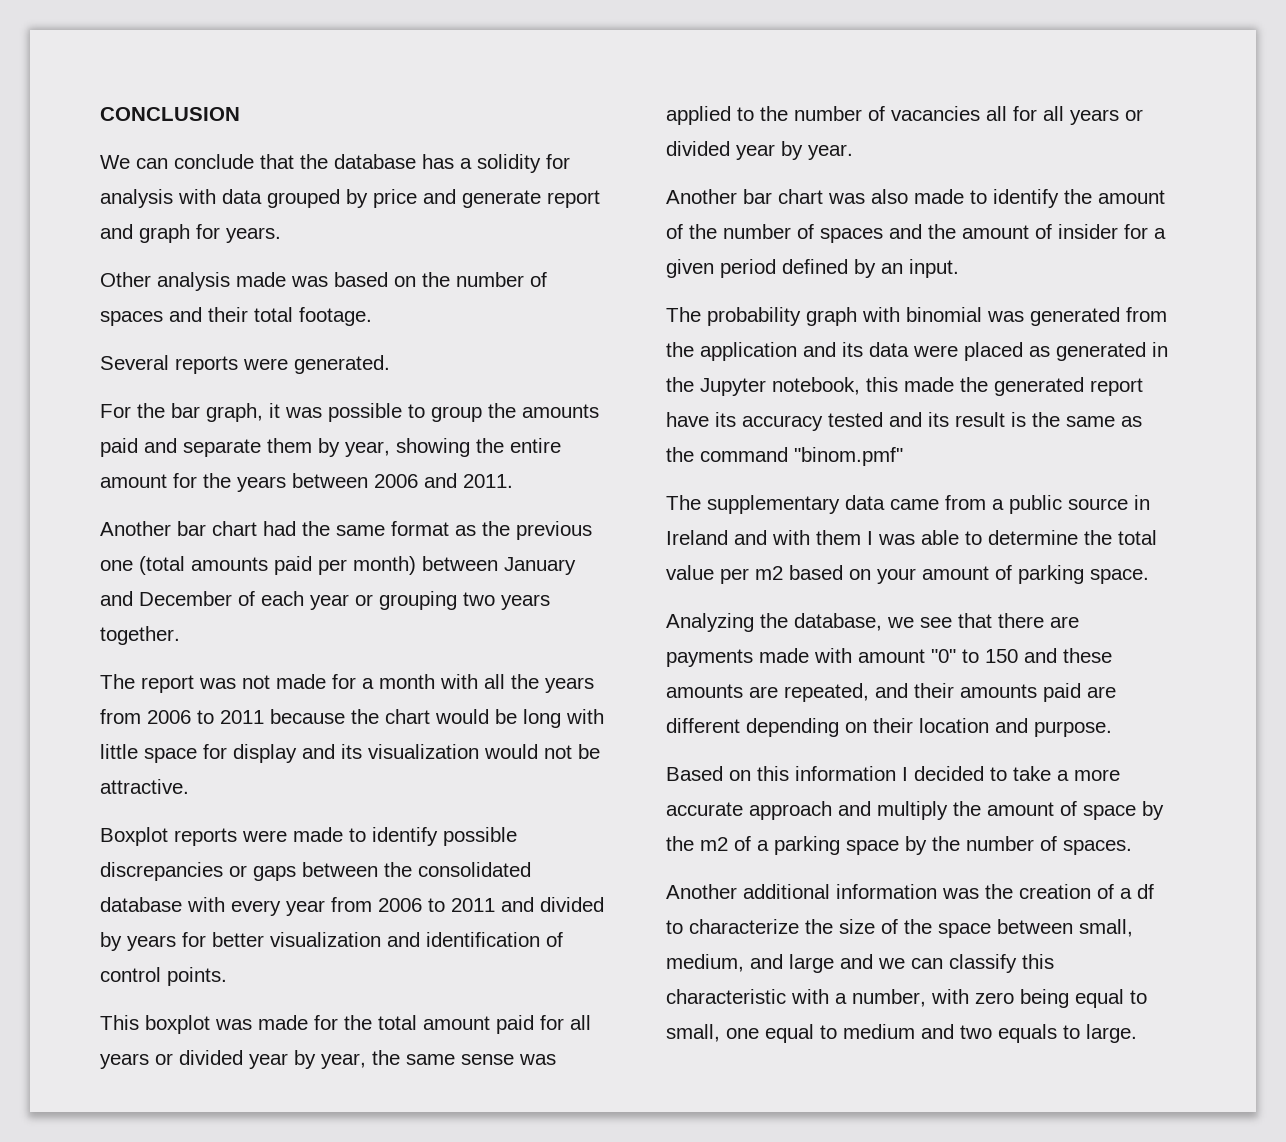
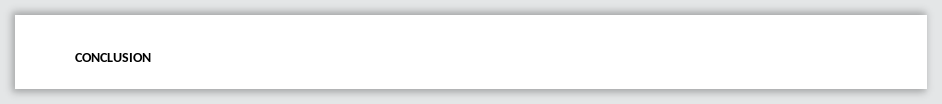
[100,154,570,173] [100,189,600,208] [100,224,281,243] [100,272,547,291] [100,307,372,326] [100,355,390,374] [100,403,599,422] [100,438,561,457] [100,473,513,492] [100,521,592,540] [100,556,576,575] [100,591,550,610] [100,626,180,645] [100,674,594,693] [100,709,604,728] [100,744,600,763] [100,779,189,794] [100,827,517,846] [100,862,531,881] [100,897,604,916] [100,932,563,951] [100,967,227,986] [100,1015,591,1034] [100,1050,556,1069] [666,106,1143,125] [666,141,853,160] [666,189,1165,208] [666,224,1166,243] [666,259,959,278] [666,307,1167,326] [666,342,1168,361] [666,377,1143,396] [666,412,1142,431] [666,447,903,466] [666,495,1150,514] [666,530,1157,545] [666,565,1149,584] [666,613,1079,632] [666,648,1112,667] [666,683,1116,702] [666,718,1112,737] [666,766,1120,781] [666,801,1164,820] [666,836,1132,855] [666,884,1154,899] [666,919,1133,938] [666,954,1054,973] [666,989,1147,1008] [666,1024,1137,1043] // We can conclude that the database has a solidity for analysis with data grouped by price and generate report and graph for years. // Other analysis made was based on the number of spaces and their total footage. // Several reports were generated. // For the bar graph, it was possible to group the amounts paid and separate them by year, showing the entire amount for the years between 2006 and 2011. // Another bar chart had the same format as the previous one (total amounts paid per month) between January and December of each year or grouping two years together. // The report was not made for a month with all the years from 2006 to 2011 because the chart would be long with little space for display and its visualization would not be attractive. // Boxplot reports were made to identify possible discrepancies or gaps between the consolidated database with every year from 2006 to 2011 and divided by years for better visualization and identification of control points. // This boxplot was made for the total amount paid for all years or divided year by year, the same sense was applied to the number of vacancies all for all years or divided year by year. // Another bar chart was also made to identify the amount of the number of spaces and the amount of insider for a given period defined by an input. // The probability graph with binomial was generated from the application and its data were placed as generated in the Jupyter notebook, this made the generated report have its accuracy tested and its result is the same as the command "binom.pmf" // The supplementary data came from a public source in Ireland and with them I was able to determine the total value per m2 based on your amount of parking space. // Analyzing the database, we see that there are payments made with amount "0" to 150 and these amounts are repeated, and their amounts paid are different depending on their location and purpose. // Based on this information I decided to take a more accurate approach and multiply the amount of space by the m2 of a parking space by the number of spaces. // Another additional information was the creation of a df to characterize the size of the space between small, medium, and large and we can classify this characteristic with a number, with zero being equal to small, one equal to medium and two equals to large. -> (151, 57) none

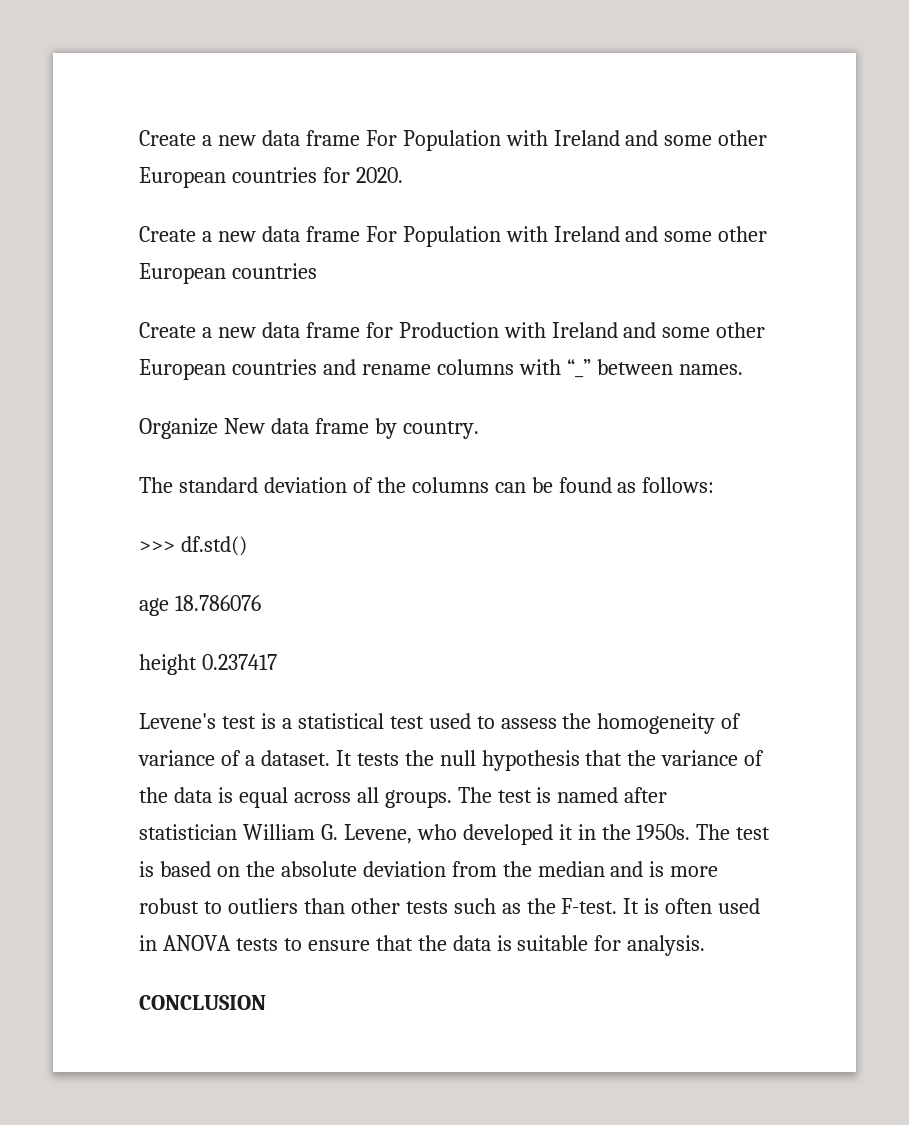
(75, 57) none -> [139,130,768,151] [139,167,403,188] [139,226,768,247] [139,263,317,284] [139,322,766,338] [139,359,743,380] [139,418,479,439] [139,477,715,493] [139,536,247,556] [139,595,261,616] [139,654,277,675] [139,713,742,734] [138,750,765,771] [139,787,668,808] [139,824,771,845] [139,861,719,877] [139,898,761,914] [139,935,706,956] Create a new data frame For Population with Ireland and some other European countries for 2020. // Create a new data frame For Population with Ireland and some other European countries // Create a new data frame for Production with Ireland and some other European countries and rename columns with “_” between names. // Organize New data frame by country. // The standard deviation of the columns can be found as follows: // >>> df.std() // age 18.786076 // height 0.237417 // Levene's test is a statistical test used to assess the homogeneity of variance of a dataset. It tests the null hypothesis that the variance of the data is equal across all groups. The test is named after statistician William G. Levene, who developed it in the 1950s. The test is based on the absolute deviation from the median and is more robust to outliers than other tests such as the F-test. It is often used in ANOVA tests to ensure that the data is suitable for analysis. //

